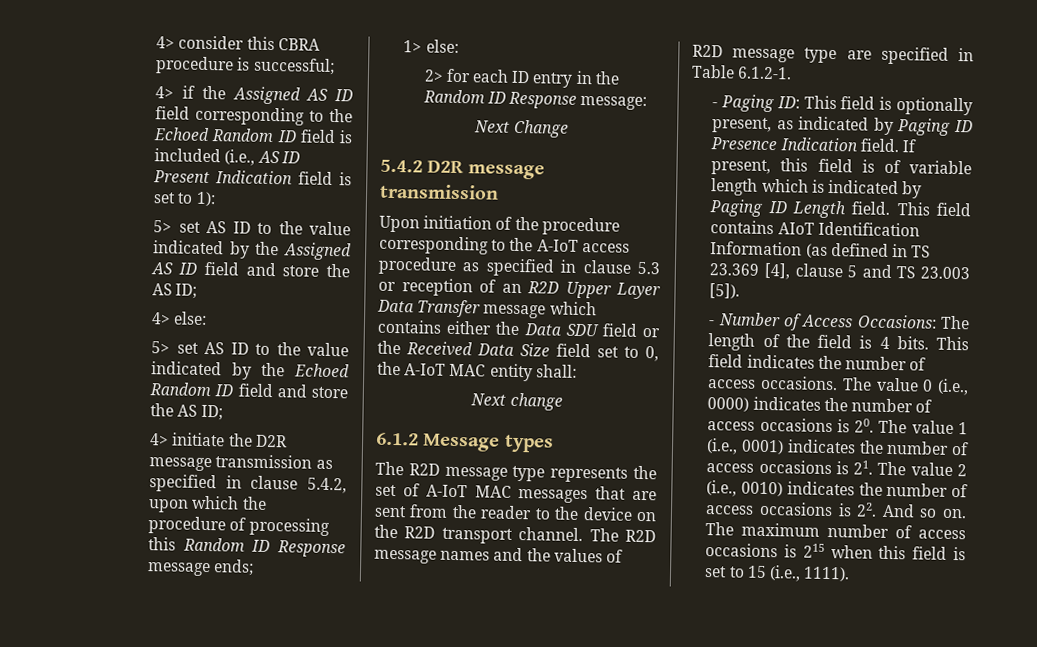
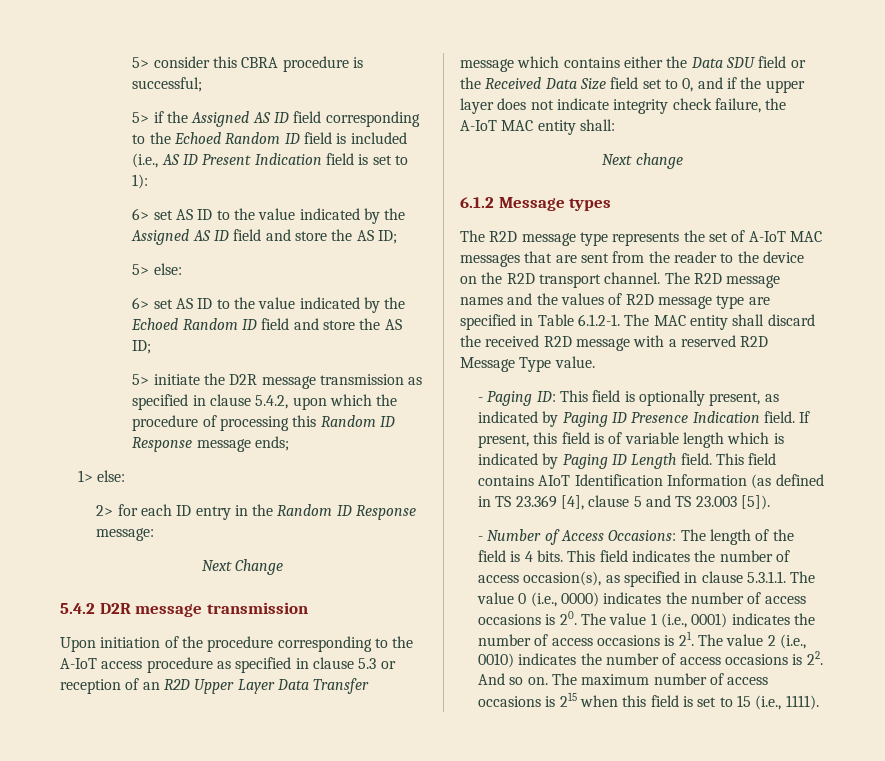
[156,36,176,49] 4> -> [132,57,150,68] 5>
[155,86,175,99] 4> -> [132,112,150,123] 5>
[153,220,173,233] 5> -> [132,208,150,220] 6>
[151,311,208,325] [151,341,171,354] 4> else: // 5> -> [132,263,182,275] [132,297,150,309] 5> else: // 6>
[150,433,170,446] 4> -> [132,374,150,385] 5>
(659, 354) none -> [697,77,805,93] [460,98,761,114] and if the upper layer does not indicate integrity check failure,
(793, 73) none -> [624,314,815,330] [460,335,769,351] [460,356,595,372] The MAC entity shall discard the received R2D message with a reserved R2D Message Type value.
[760,375,839,391] occasions. -> [523,571,787,587] occasion(s), as specified in clause 5.3.1.1.

